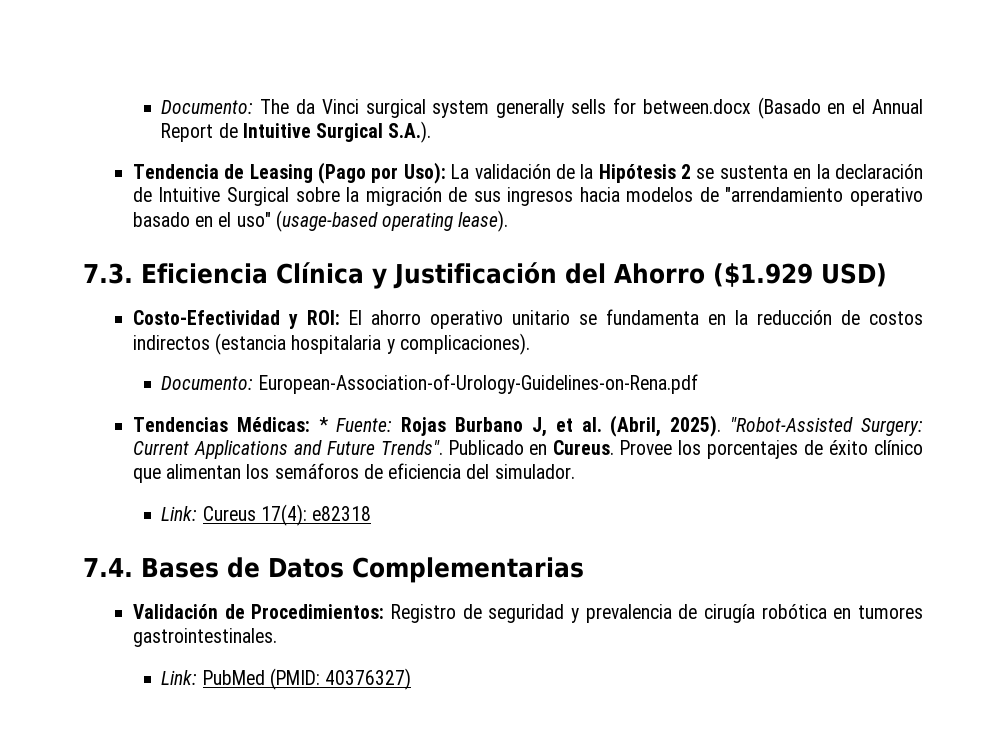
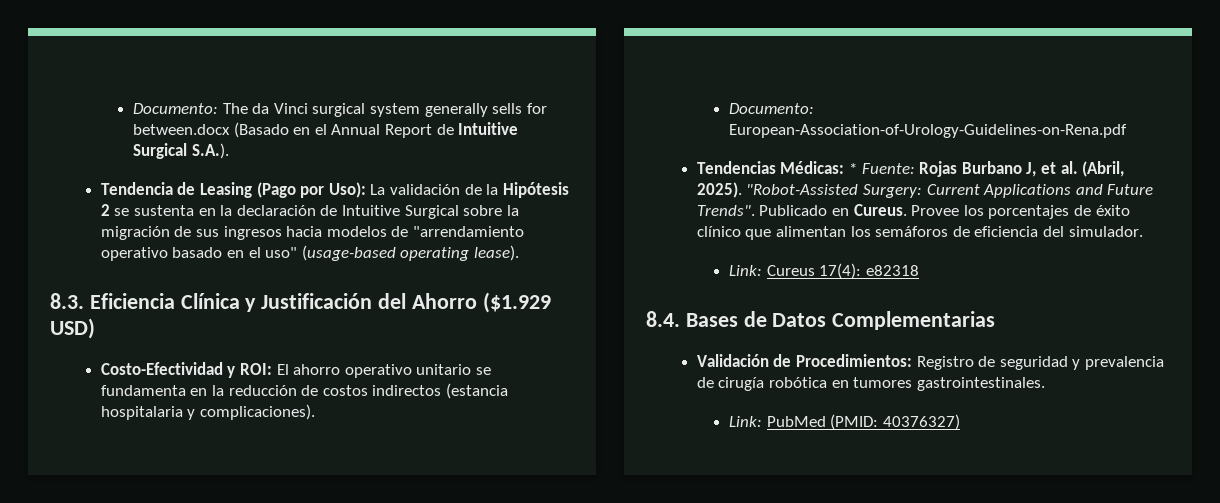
[83,263,133,284] 7.3. -> [50,293,84,309] 8.3.
[83,558,133,577] 7.4. -> [646,311,680,327] 8.4.

